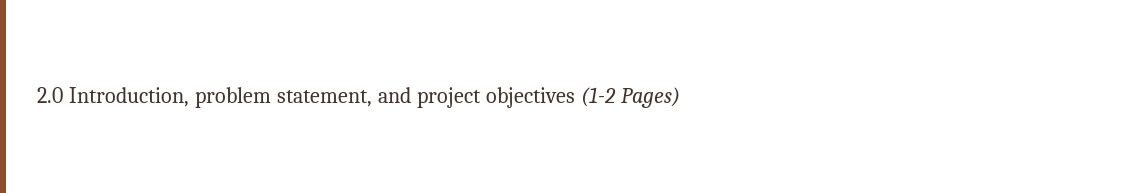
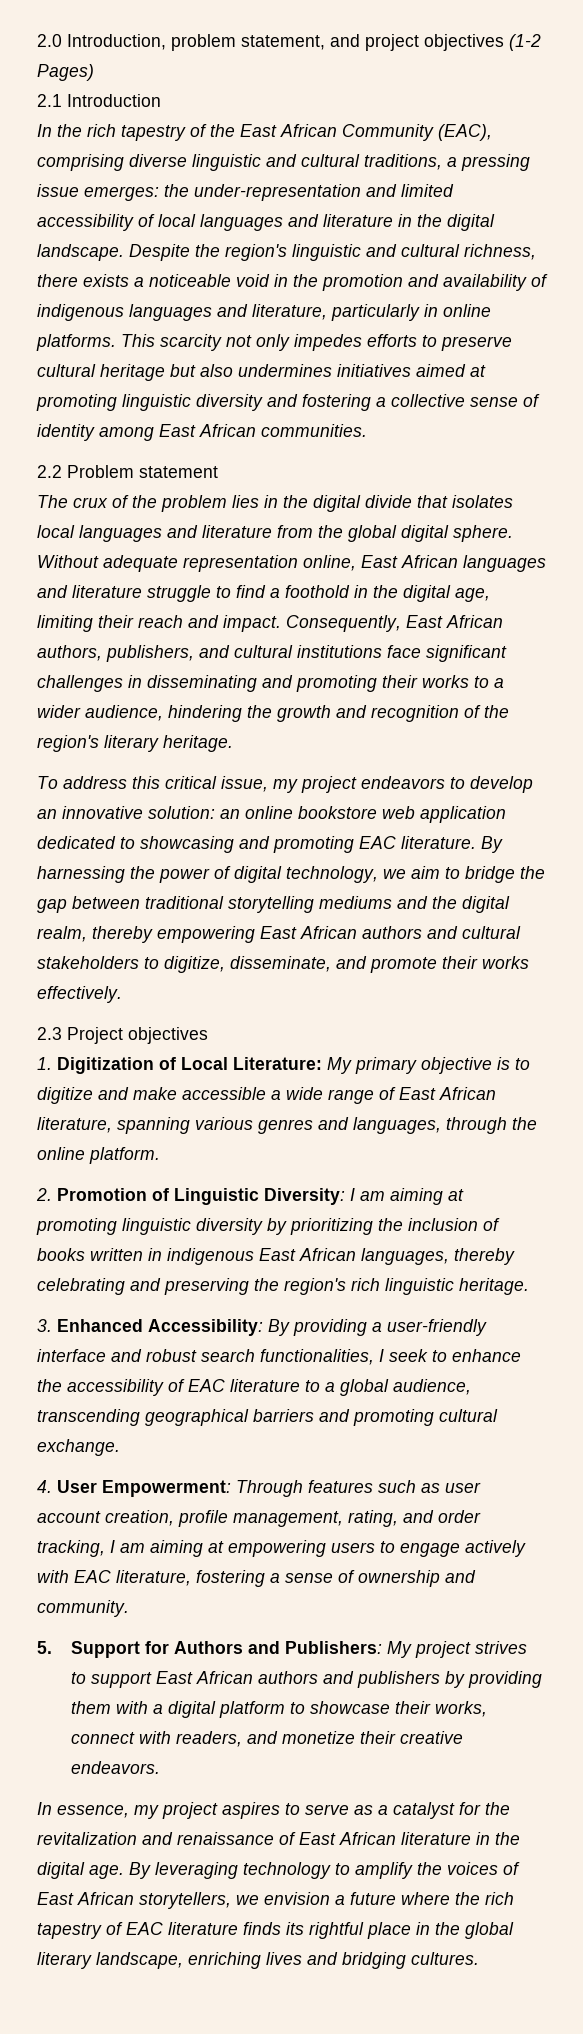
(680, 97) none -> [37,94,161,107] [37,124,492,141] [37,154,530,171] [37,184,454,201] [37,214,495,231] [37,244,536,261] [37,274,548,291] [37,304,491,321] [36,334,512,351] [37,364,486,381] [36,394,540,411] [37,424,367,441] [37,465,218,478] [37,495,513,512] [37,525,513,542] [37,555,546,572] [37,585,490,602] [37,615,503,632] [37,645,507,662] [37,675,504,692] [37,705,509,722] [37,735,233,752] [37,776,533,793] [37,806,506,823] [37,836,503,853] [37,866,545,883] [37,896,510,913] [37,926,521,943] [37,956,529,973] [37,986,122,1003] [37,1027,208,1044] [37,1057,530,1074] [37,1087,496,1104] [37,1117,537,1134] [37,1147,160,1164] [36,1188,464,1205] [36,1218,500,1235] [37,1248,515,1265] [37,1278,529,1295] [37,1319,487,1336] [37,1349,521,1365] [37,1379,471,1396] [37,1409,498,1426] [37,1439,120,1456] [37,1480,481,1497] [37,1510,481,1527] [37,1540,526,1557] [37,1570,476,1587] [37,1600,129,1617] [37,1641,528,1658] [71,1671,543,1688] [71,1701,488,1718] [71,1731,464,1747] [71,1761,161,1774] [37,1802,510,1819] [37,1832,520,1845] [37,1862,520,1879] [37,1892,514,1909] [37,1922,514,1939] [37,1952,479,1969] // 2.1 Introduction // In the rich tapestry of the East African Community (EAC), comprising diverse linguistic and cultural traditions, a pressing issue emerges: the under-representation and limited accessibility of local languages and literature in the digital landscape. Despite the region's linguistic and cultural richness, there exists a noticeable void in the promotion and availability of indigenous languages and literature, particularly in online platforms. This scarcity not only impedes efforts to preserve cultural heritage but also undermines initiatives aimed at promoting linguistic diversity and fostering a collective sense of identity among East African communities. // 2.2 Problem statement // The crux of the problem lies in the digital divide that isolates local languages and literature from the global digital sphere. Without adequate representation online, East African languages and literature struggle to find a foothold in the digital age, limiting their reach and impact. Consequently, East African authors, publishers, and cultural institutions face significant challenges in disseminating and promoting their works to a wider audience, hindering the growth and recognition of the region's literary heritage. // To address this critical issue, my project endeavors to develop an innovative solution: an online bookstore web application dedicated to showcasing and promoting EAC literature. By harnessing the power of digital technology, we aim to bridge the gap between traditional storytelling mediums and the digital realm, thereby empowering East African authors and cultural stakeholders to digitize, disseminate, and promote their works effectively. // 2.3 Project objectives // 1. Digitization of Local Literature: My primary objective is to digitize and make accessible a wide range of East African literature, spanning various genres and languages, through the online platform. // 2. Promotion of Linguistic Diversity: I am aiming at promoting linguistic diversity by prioritizing the inclusion of books written in indigenous East African languages, thereby celebrating and preserving the region's rich linguistic heritage. // 3. Enhanced Accessibility: By providing a user-friendly interface and robust search functionalities, I seek to enhance the accessibility of EAC literature to a global audience, transcending geographical barriers and promoting cultural exchange. // 4. User Empowerment: Through features such as user account creation, profile management, rating, and order tracking, I am aiming at empowering users to engage actively with EAC literature, fostering a sense of ownership and community. // 5. Support for Authors and Publishers: My project strives to support East African authors and publishers by providing them with a digital platform to showcase their works, connect with readers, and monetize their creative endeavors. // In essence, my project aspires to serve as a catalyst for the revitalization and renaissance of East African literature in the digital age. By leveraging technology to amplify the voices of East African storytellers, we envision a future where the rich tapestry of EAC literature finds its rightful place in the global literary landscape, enriching lives and bridging cultures.

